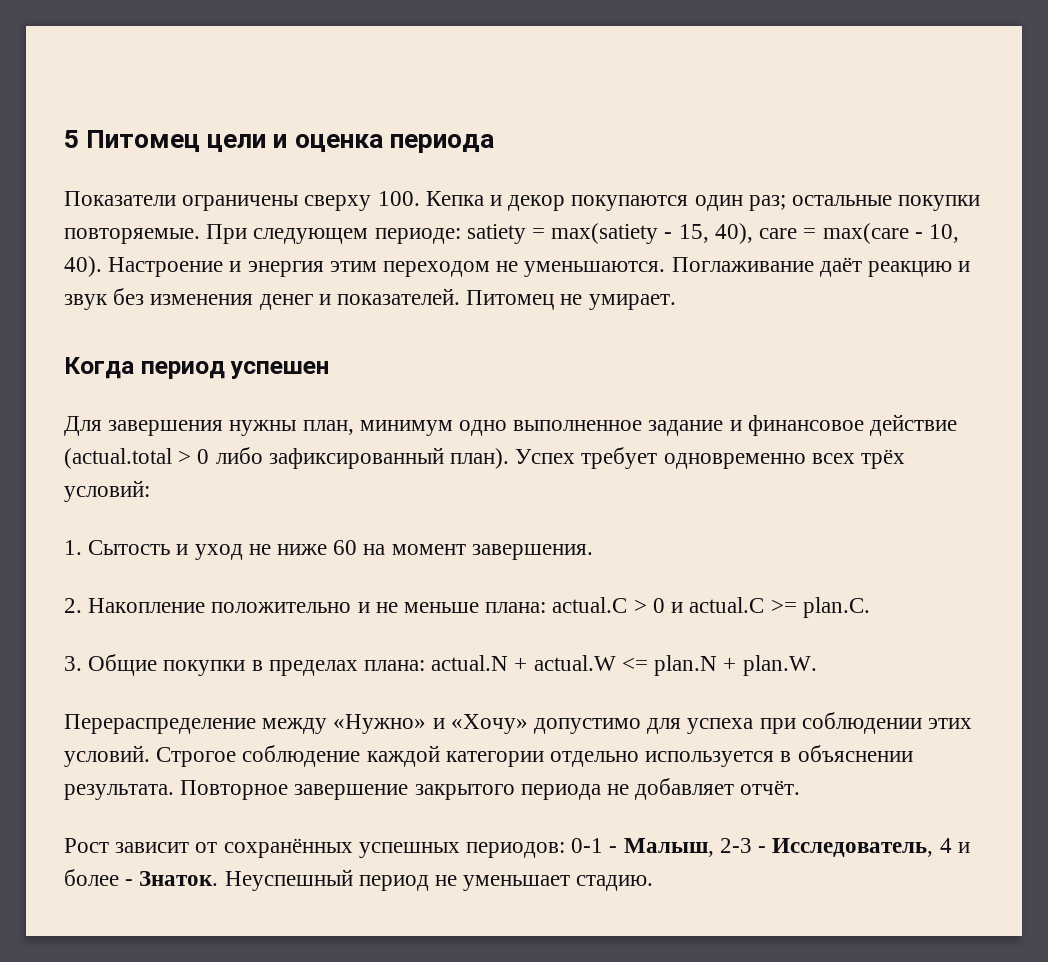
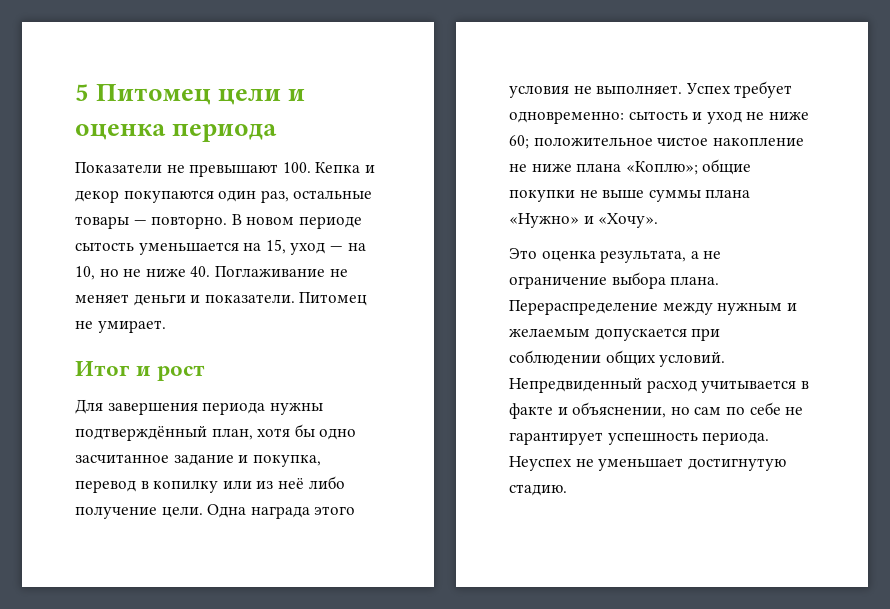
[182,195,372,211] ограничены сверху -> [166,164,279,177] не превышают
[748,195,981,211] [64,223,959,244] [64,256,971,277] [64,288,461,310] раз; остальные покупки повторяемые. При следующем периоде: satiety = max(satiety - 15, 40), care = max(care - 10, 40). Настроение и энергия этим переходом не уменьшаются. Поглаживание даёт реакцию и звук без изменения денег и показателей. -> [260,190,373,203] [75,214,362,229] [75,239,366,255] [75,266,348,280] [75,294,295,306] раз, остальные товары — повторно. В новом периоде сытость уменьшается на 15, уход — на 10, но не ниже 40. Поглаживание не меняет деньги и показатели.
[64,357,330,379] Когда период успешен -> [75,361,206,381] Итог и рост
[229,414,958,436] [64,447,906,469] [64,480,150,502] [64,540,593,560] [64,597,870,618] [64,654,817,676] [64,712,973,734] [64,745,913,767] [64,778,801,800] [64,838,970,858] [64,869,429,891] нужны план, минимум одно выполненное задание и финансовое действие (actual.total > 0 либо зафиксированный план). Успех требует одновременно всех трёх условий: // 1. Сытость и уход не ниже 60 на момент завершения. // 2. Накопление положительно и не меньше плана: actual.C > 0 и actual.C >= plan.C. // 3. Общие покупки в пределах плана: actual.N + actual.W <= plan.N + plan.W. // Перераспределение между «Нужно» и «Хочу» допустимо для успеха при соблюдении этих условий. Строгое соблюдение каждой категории отдельно используется в объяснении результата. Повторное завершение закрытого периода не добавляет отчёт. // Рост зависит от сохранённых успешных периодов: 0-1 - Малыш, 2-3 - Исследователь, 4 и более - Знаток. Неуспешный период -> [202,402,323,415] [75,424,357,441] [75,454,321,467] [75,476,345,493] [75,504,356,519] [509,81,793,98] [509,111,809,124] [509,135,804,149] [509,159,752,175] [509,189,751,202] [509,213,659,228] [509,248,722,263] [509,272,720,289] [509,300,797,315] [509,328,721,341] [509,350,726,367] [509,377,809,393] [509,402,804,419] [509,432,770,445] [509,456,572,471] периода нужны подтверждённый план, хотя бы одно засчитанное задание и покупка, перевод в копилку или из неё либо получение цели. Одна награда этого условия не выполняет. Успех требует одновременно: сытость и уход не ниже 60; положительное чистое накопление не ниже плана «Коплю»; общие покупки не выше суммы плана «Нужно» и «Хочу». // Это оценка результата, а не ограничение выбора плана. Перераспределение между нужным и желаемым допускается при соблюдении общих условий. Непредвиденный расход учитывается в факте и объяснении, но сам по себе не гарантирует успешность периода. Неуспех
(571, 883) none -> [687,458,786,471] достигнутую

